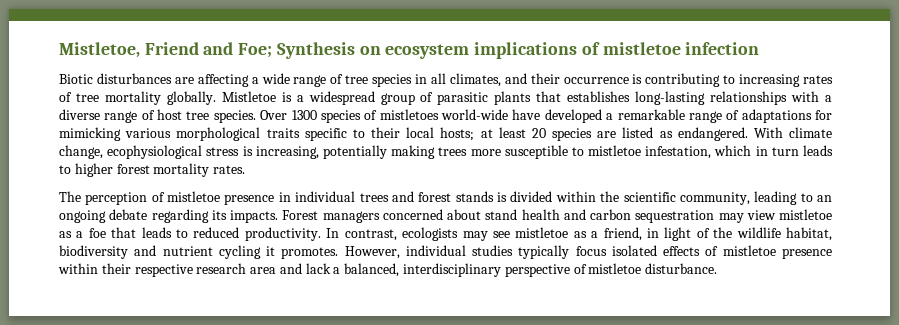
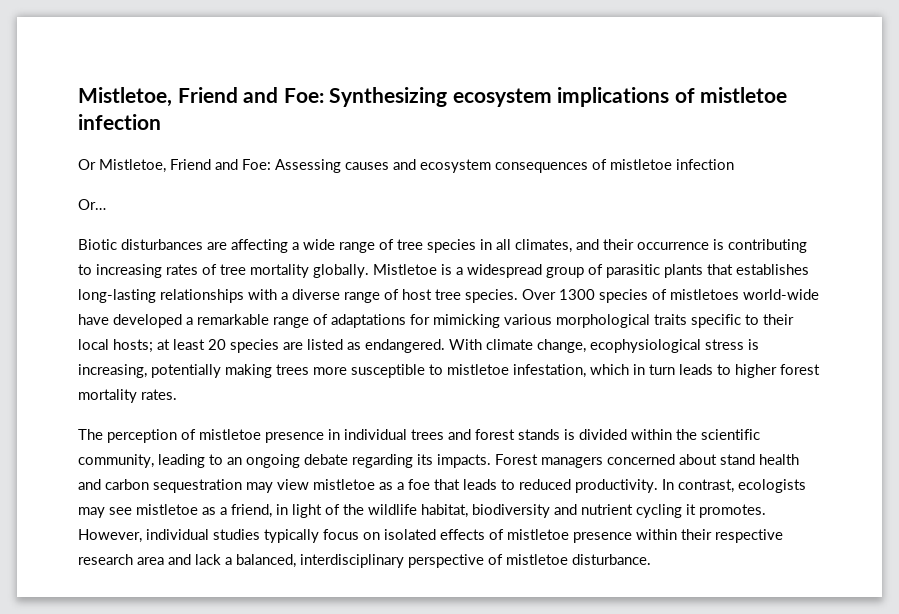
[59,42,381,59] Mistletoe, Friend and Foe; Synthesis on -> [78,87,448,107] Mistletoe, Friend and Foe: Synthesizing
(760, 48) none -> [78,159,734,173] [78,199,106,210] // Or Mistletoe, Friend and Foe: Assessing causes and ecosystem consequences of mistletoe infection // Or…
(607, 251) none -> [363,532,380,540] on

